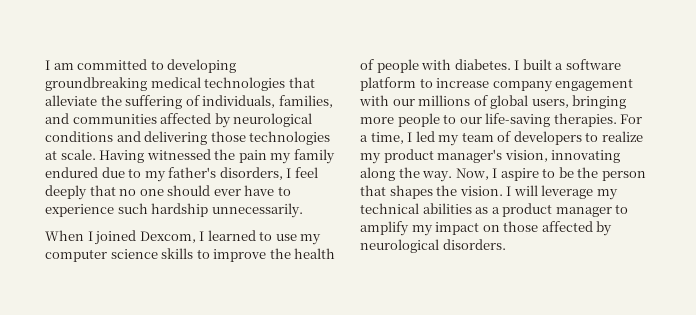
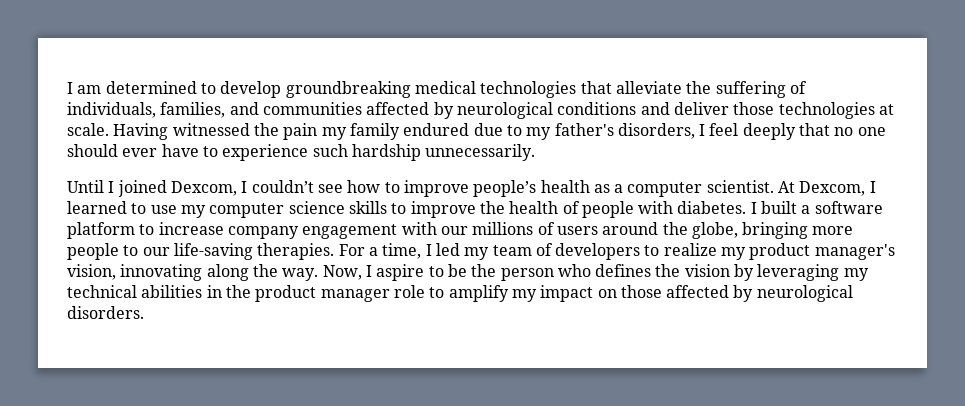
[77,59,237,73] committed to developing -> [105,81,282,98] determined to develop
[144,131,208,145] delivering -> [673,102,729,115] deliver
[45,230,84,241] When -> [67,180,104,193] Until
(205, 236) none -> [251,180,876,197] couldn’t see how to improve people’s health as a computer scientist. At Dexcom, I
[490,95,569,109] global users, -> [556,222,738,239] users around the globe,
[360,185,594,199] that shapes the vision. I will leverage -> [557,264,840,281] who defines the vision by leveraging
[475,207,500,214] as a -> [206,285,251,298] in the
(612, 212) none -> [393,285,425,298] role

